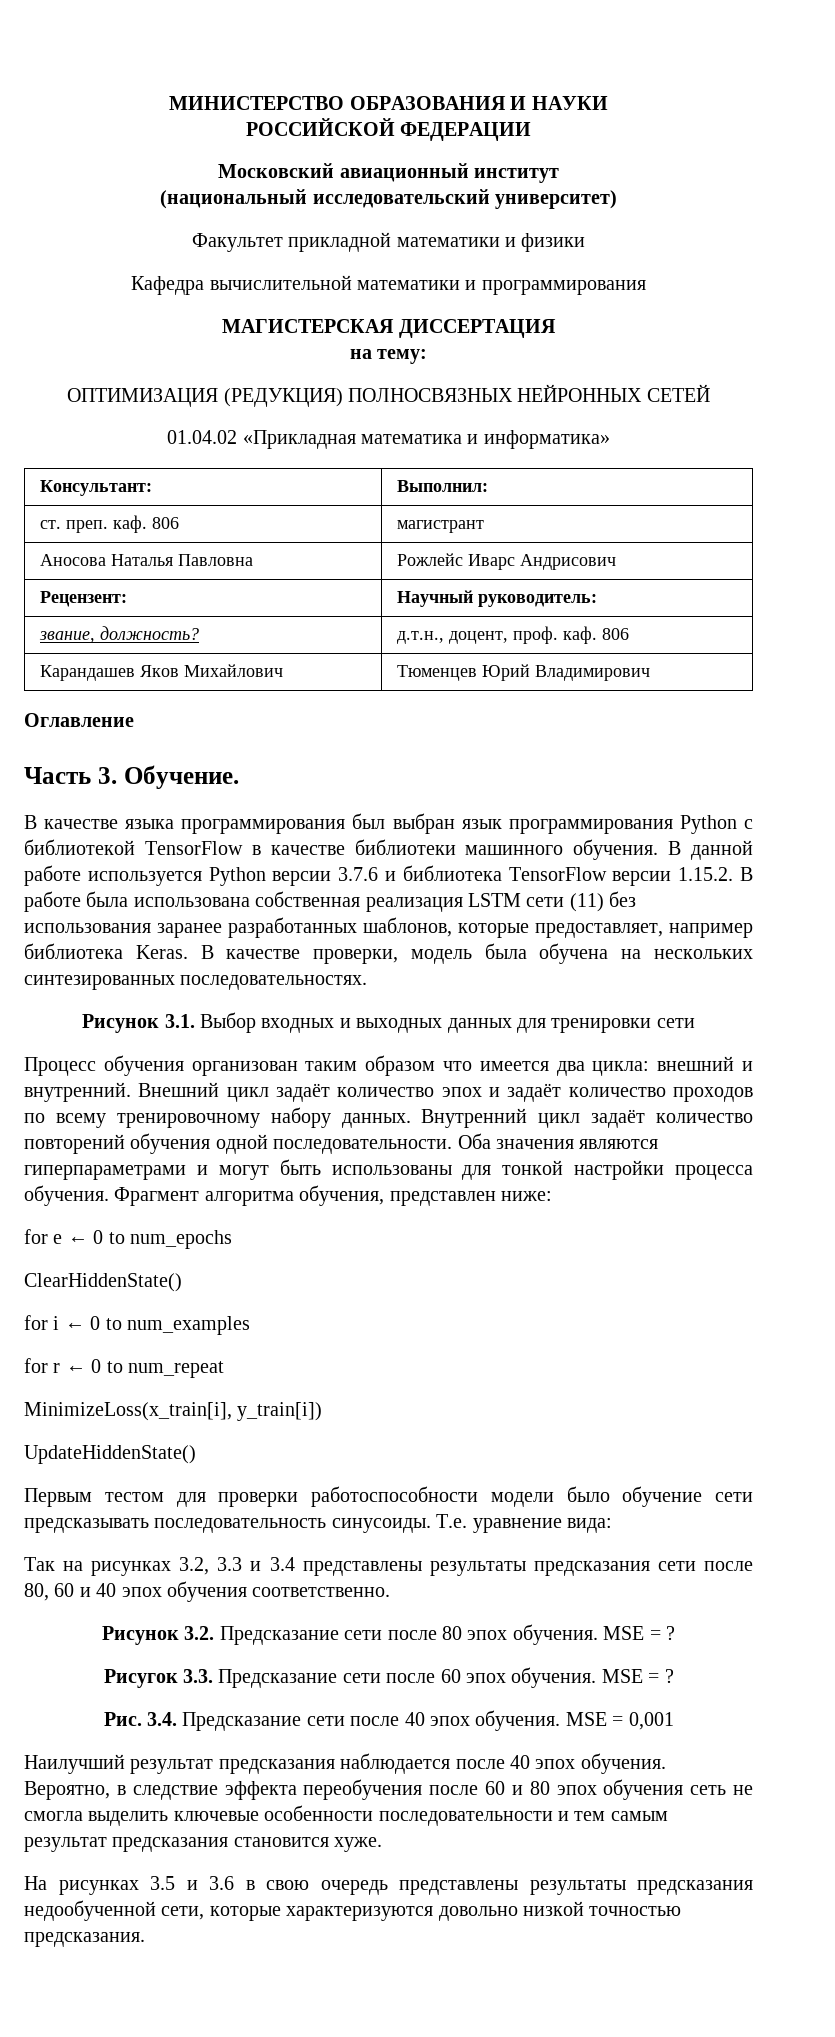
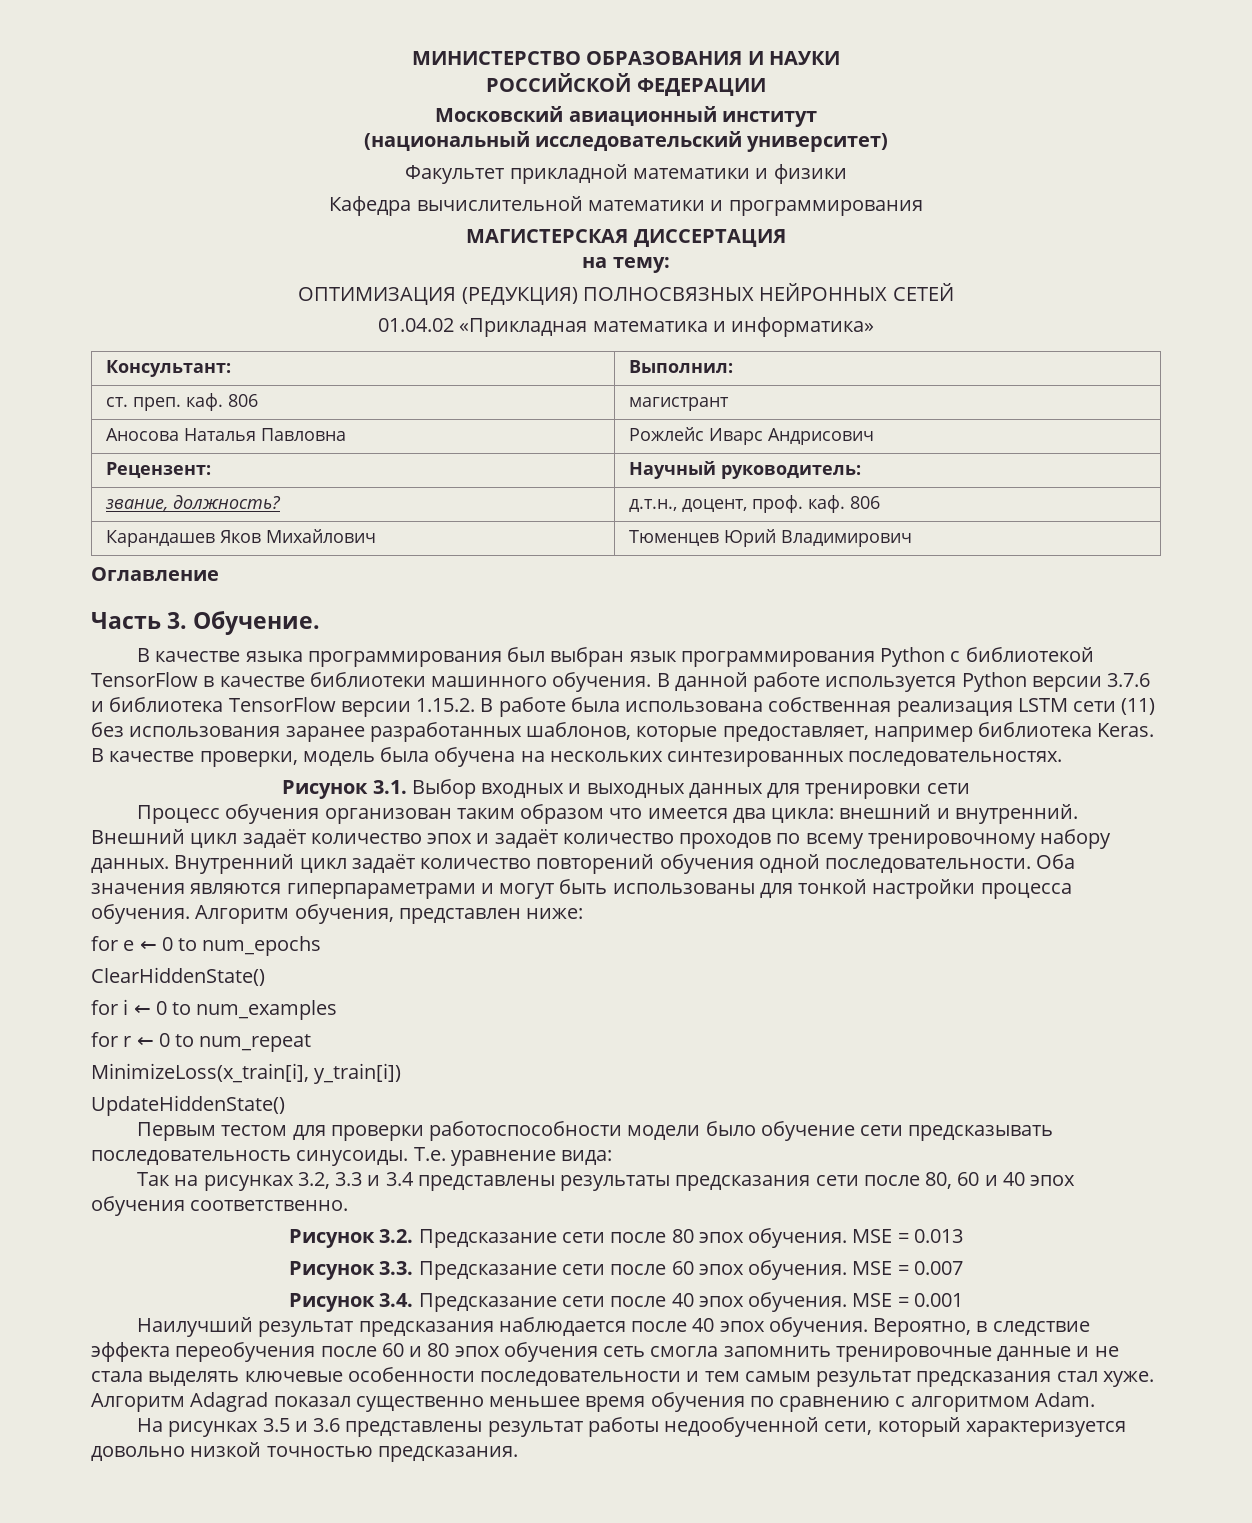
[114,1187,294,1206] Фрагмент алгоритма -> [195,905,290,924] Алгоритм
[665,1626,675,1640] [103,1669,178,1688] ? // Рисугок -> [913,1229,963,1243] [289,1261,376,1280] 0.013 // Рисунок
[664,1669,674,1683] [103,1712,142,1726] ? // Рис. -> [913,1261,963,1275] [289,1293,376,1312] 0.007 // Рисунок
[628,1712,674,1730] 0,001 -> [913,1293,963,1307] 0.001
[733,1785,753,1795] [24,1811,169,1826] не смогла выделить -> [650,1346,1119,1362] [91,1371,240,1386] смогла запомнить тренировочные данные и не стала выделять
[233,1837,329,1847] становится -> [1056,1371,1098,1382] стал
(383, 1844) none -> [91,1392,1095,1412] Алгоритм Adagrad показал существенно меньшее время обучения по сравнению с алгоритмом Adam.
[245,1880,753,1895] [24,1900,434,1921] в свою очередь представлены результаты предсказания недообученной сети, которые характеризуются -> [345,1417,1126,1437] представлены результат работы недообученной сети, который характеризуется

